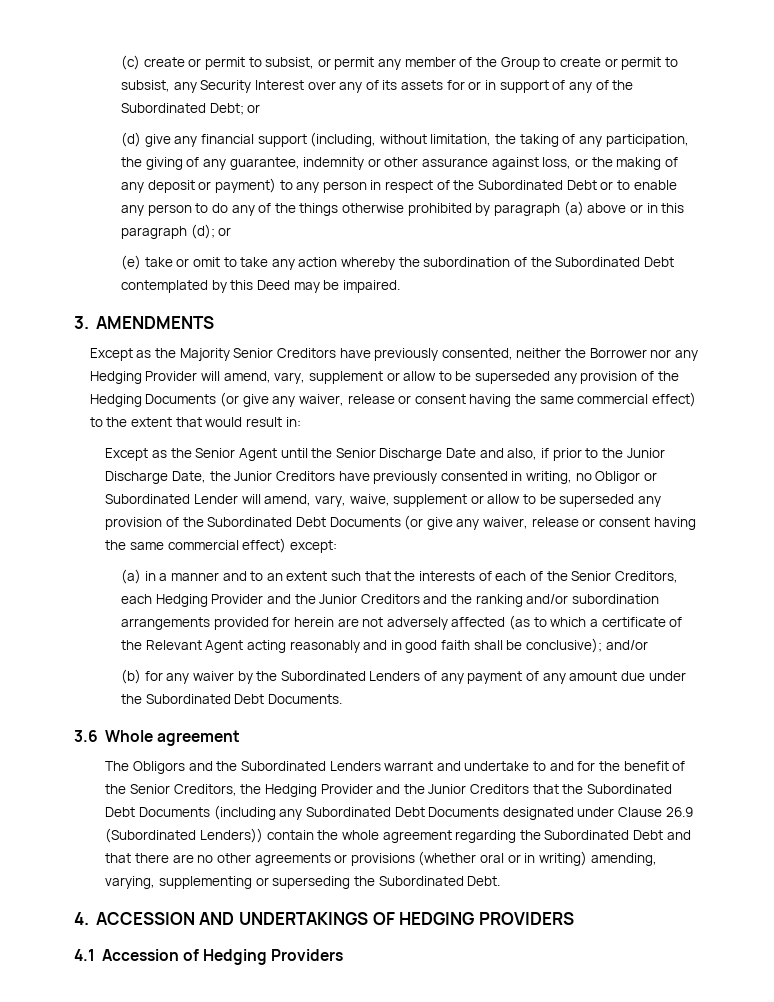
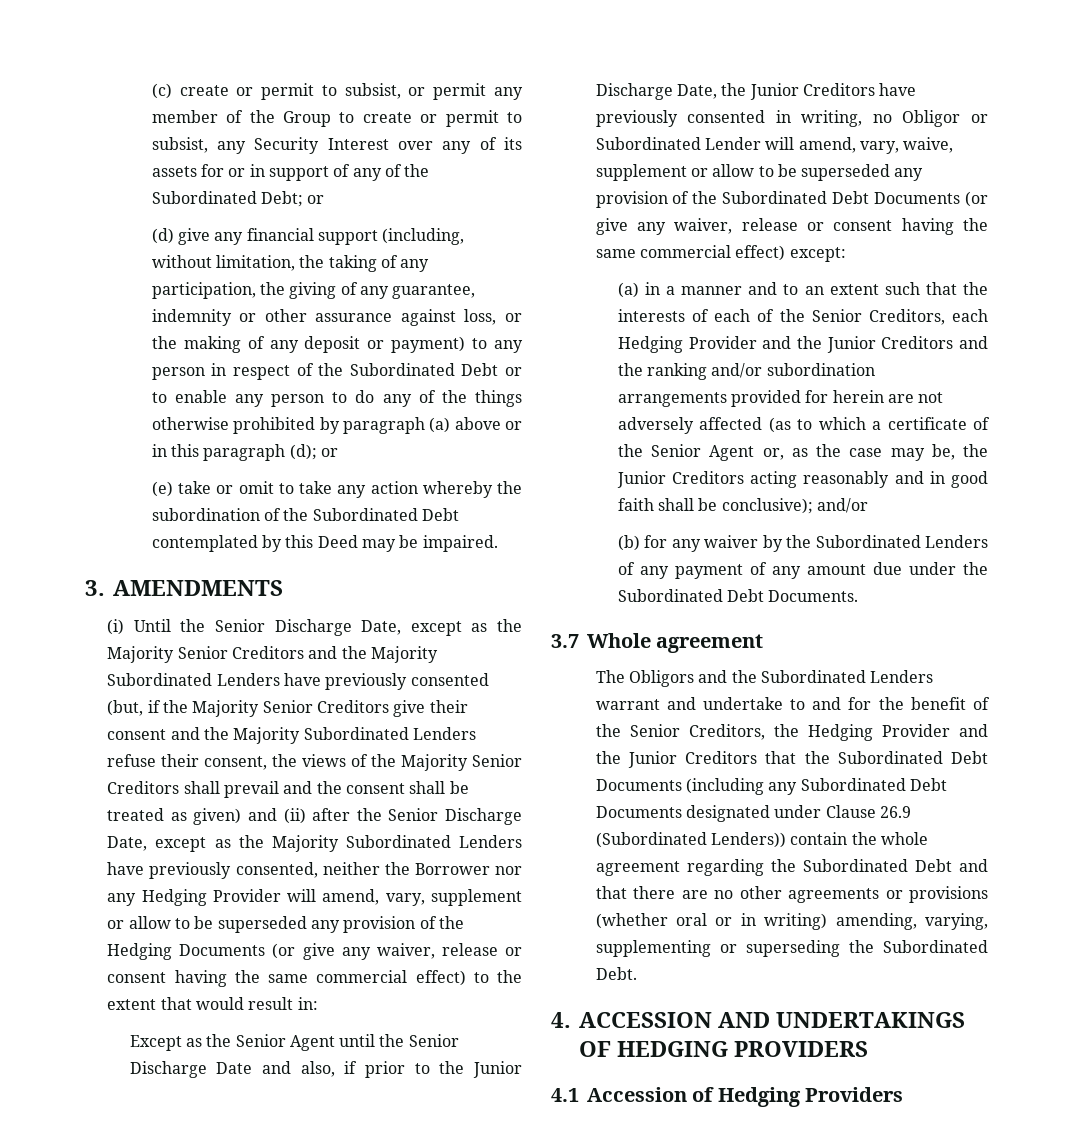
[89,348,133,361] Except -> [107,619,462,636] (i) Until the Senior Discharge Date, except
(336, 353) none -> [308,646,438,663] [107,673,489,690] [107,700,468,717] [107,727,476,744] [107,754,522,771] [107,781,469,798] [107,808,522,825] [107,835,522,852] and the Majority Subordinated Lenders have previously consented (but, if the Majority Senior Creditors give their consent and the Majority Subordinated Lenders refuse their consent, the views of the Majority Senior Creditors shall prevail and the consent shall be treated as given) and (ii) after the Senior Discharge Date, except as the Majority Subordinated Lenders
[145,640,244,653] Relevant Agent -> [651,444,989,461] [616,471,745,488] Senior Agent or, as the case may be, the Junior Creditors
[74,730,98,742] 3.6 -> [551,634,579,648] 3.7

